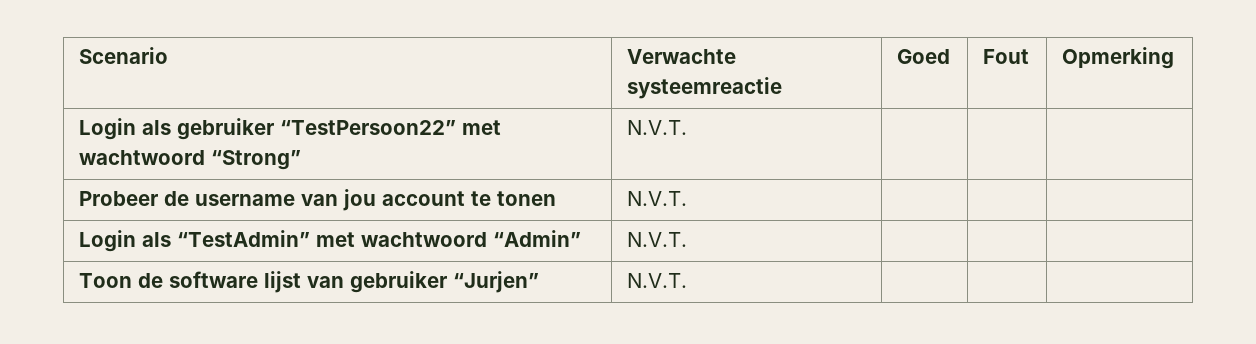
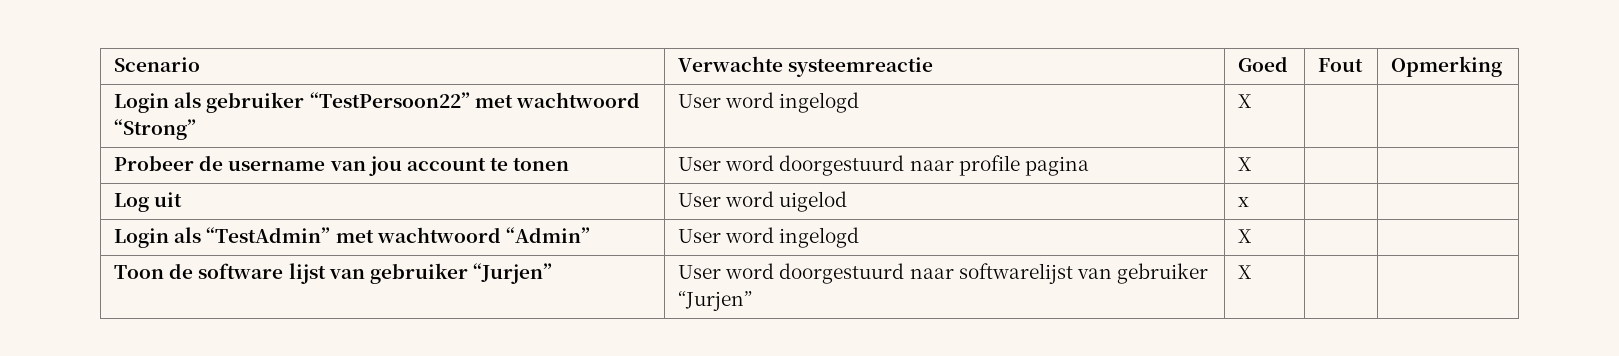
[627,120,688,135] N.V.T. | -> [678,92,860,113] [1238,94,1252,108] User word ingelogd | X
[627,191,688,206] N.V.T. | -> [678,155,1089,176] [1238,157,1252,171] [114,192,183,212] [678,191,848,212] [1238,197,1250,207] User word doorgestuurd naar profile pagina | X | | // Log uit | User word uigelod | x
[627,232,688,247] N.V.T. | -> [678,227,860,248] [1238,229,1252,243] User word ingelogd | X
[627,273,688,288] N.V.T. | -> [678,263,1208,284] [678,291,753,311] [1238,265,1252,279] User word doorgestuurd naar softwarelijst van gebruiker “Jurjen” | X

